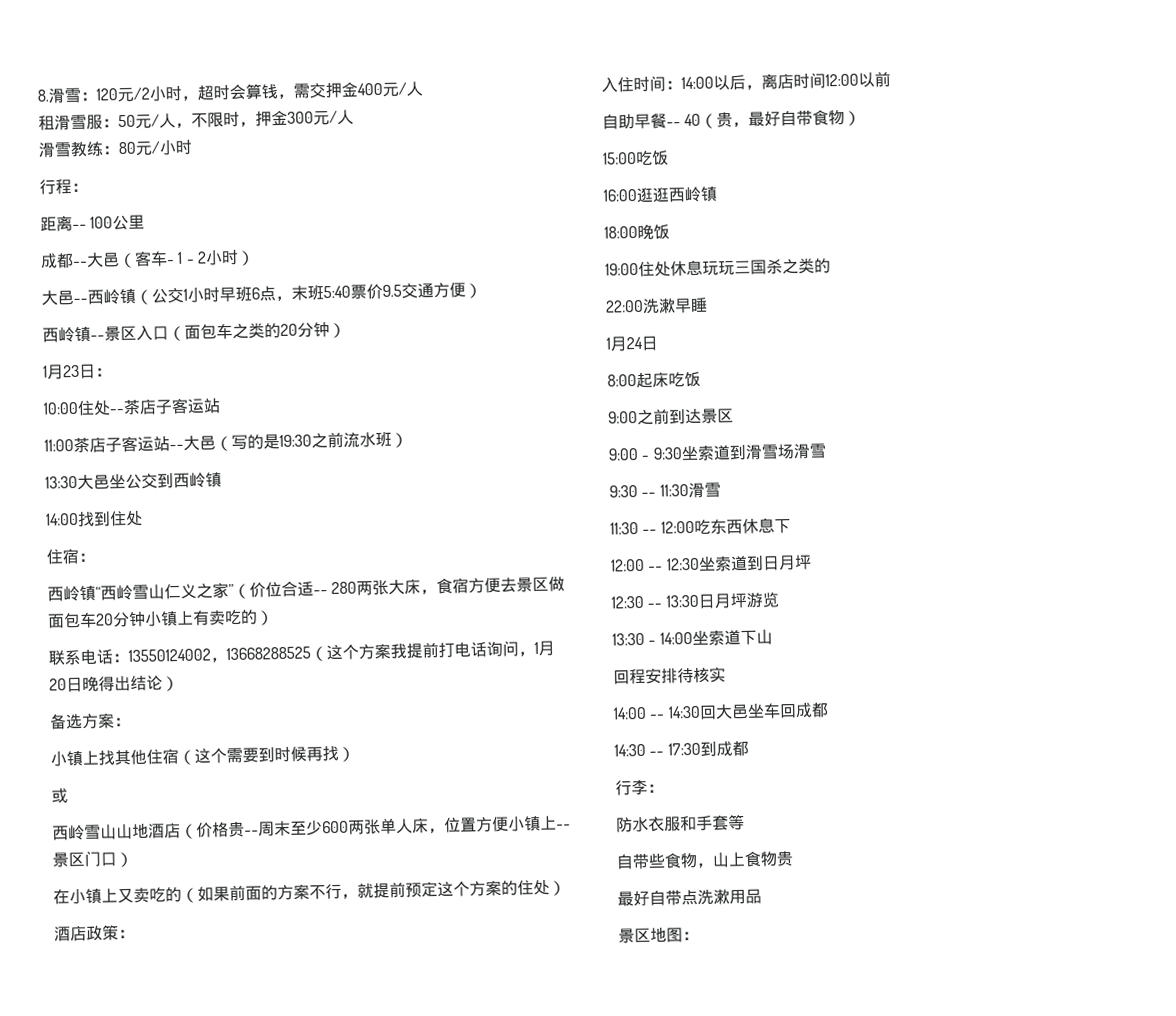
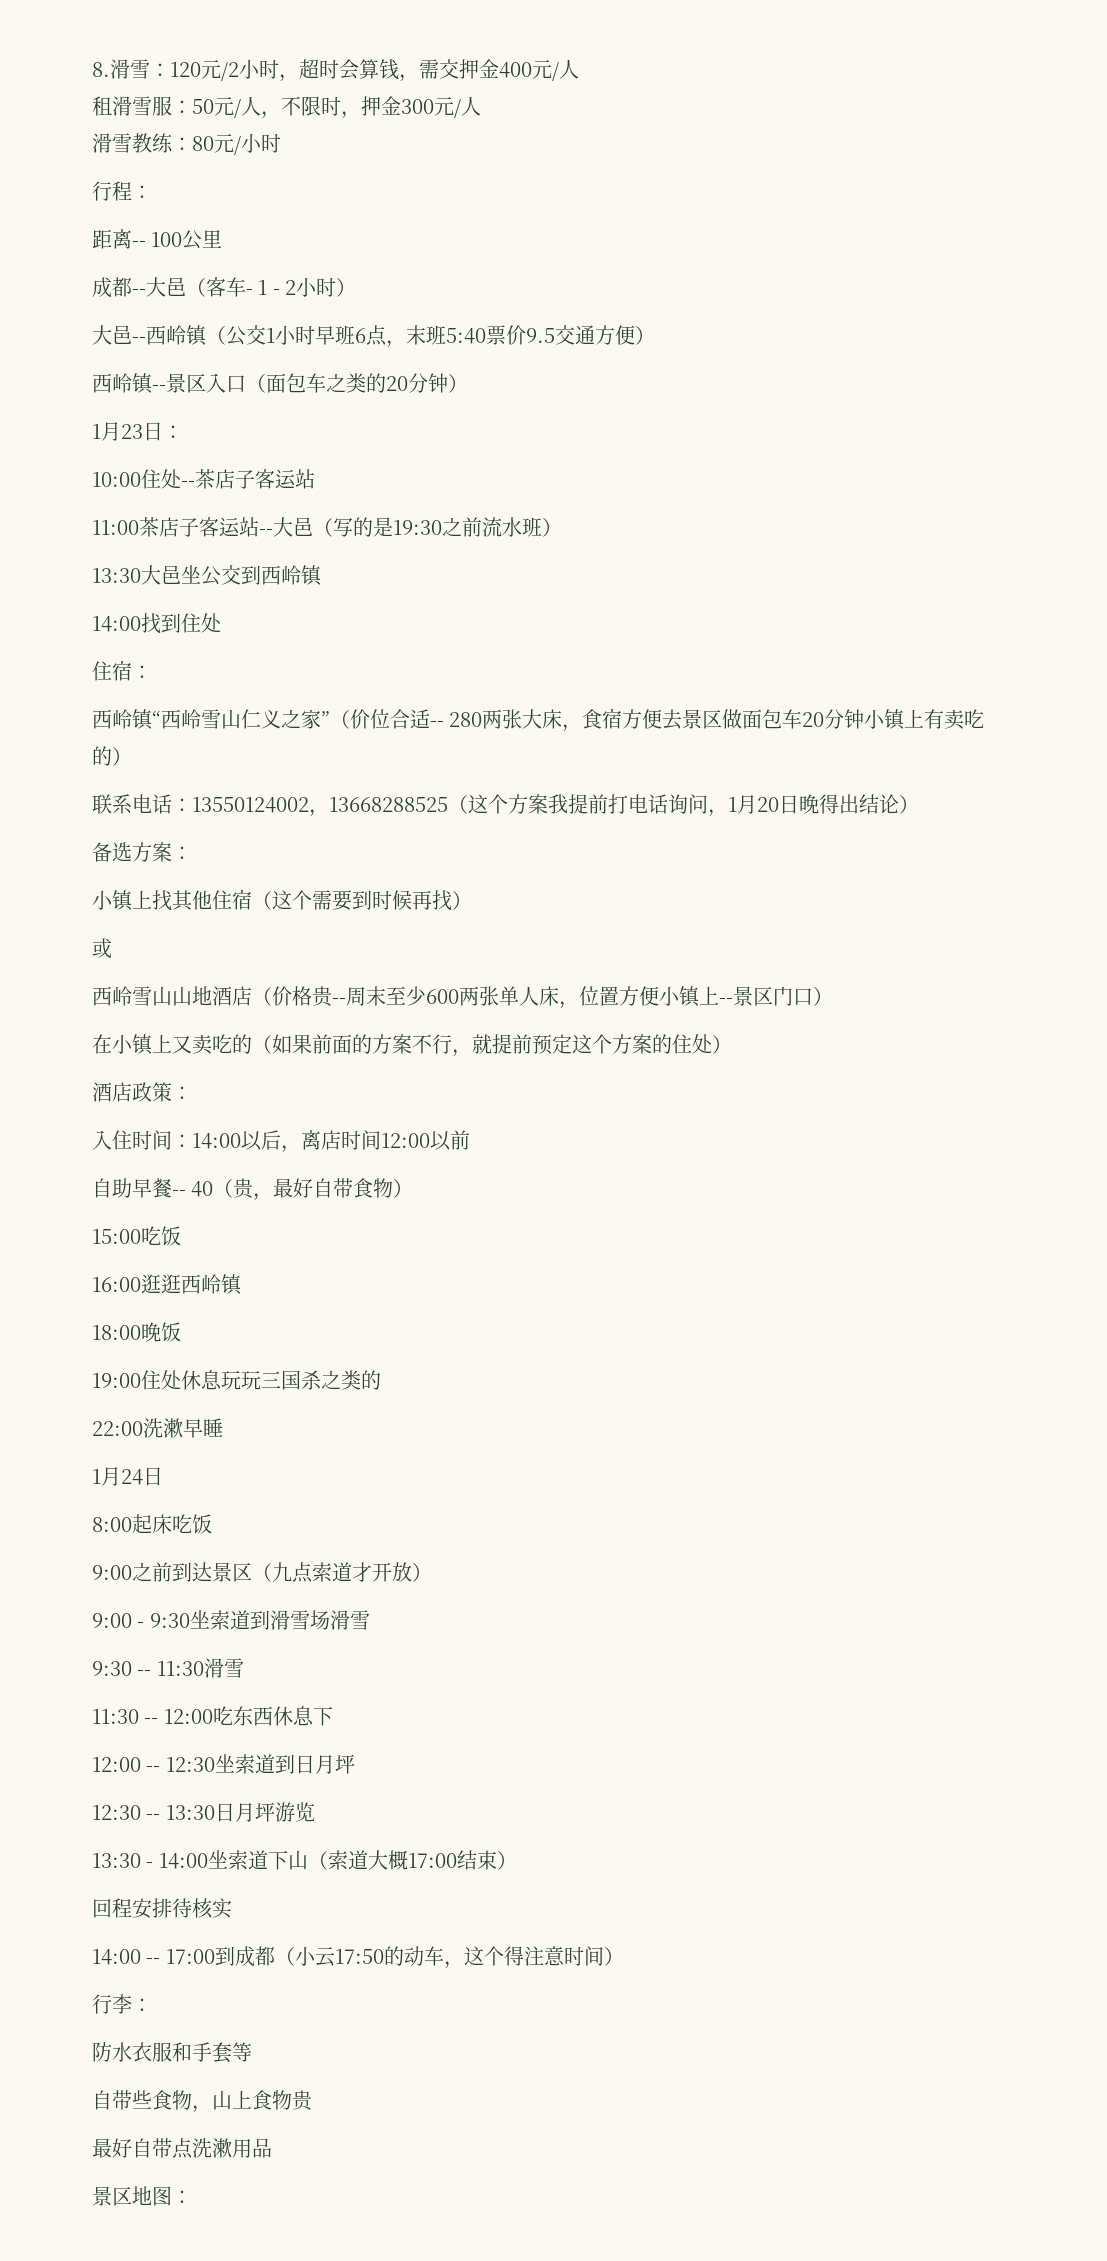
(734, 415) none -> [252,1562,432,1583] （九点索道才开放）
(773, 637) none -> [307,1850,517,1870] （索道大概17:00结束）
[667,702,829,720] [614,740,749,757] 14:30回大邑坐车回成都 // 14:30 -- 17:30到成都 -> [165,1946,624,1969] 17:00到成都（小云17:50的动车，这个得注意时间）

